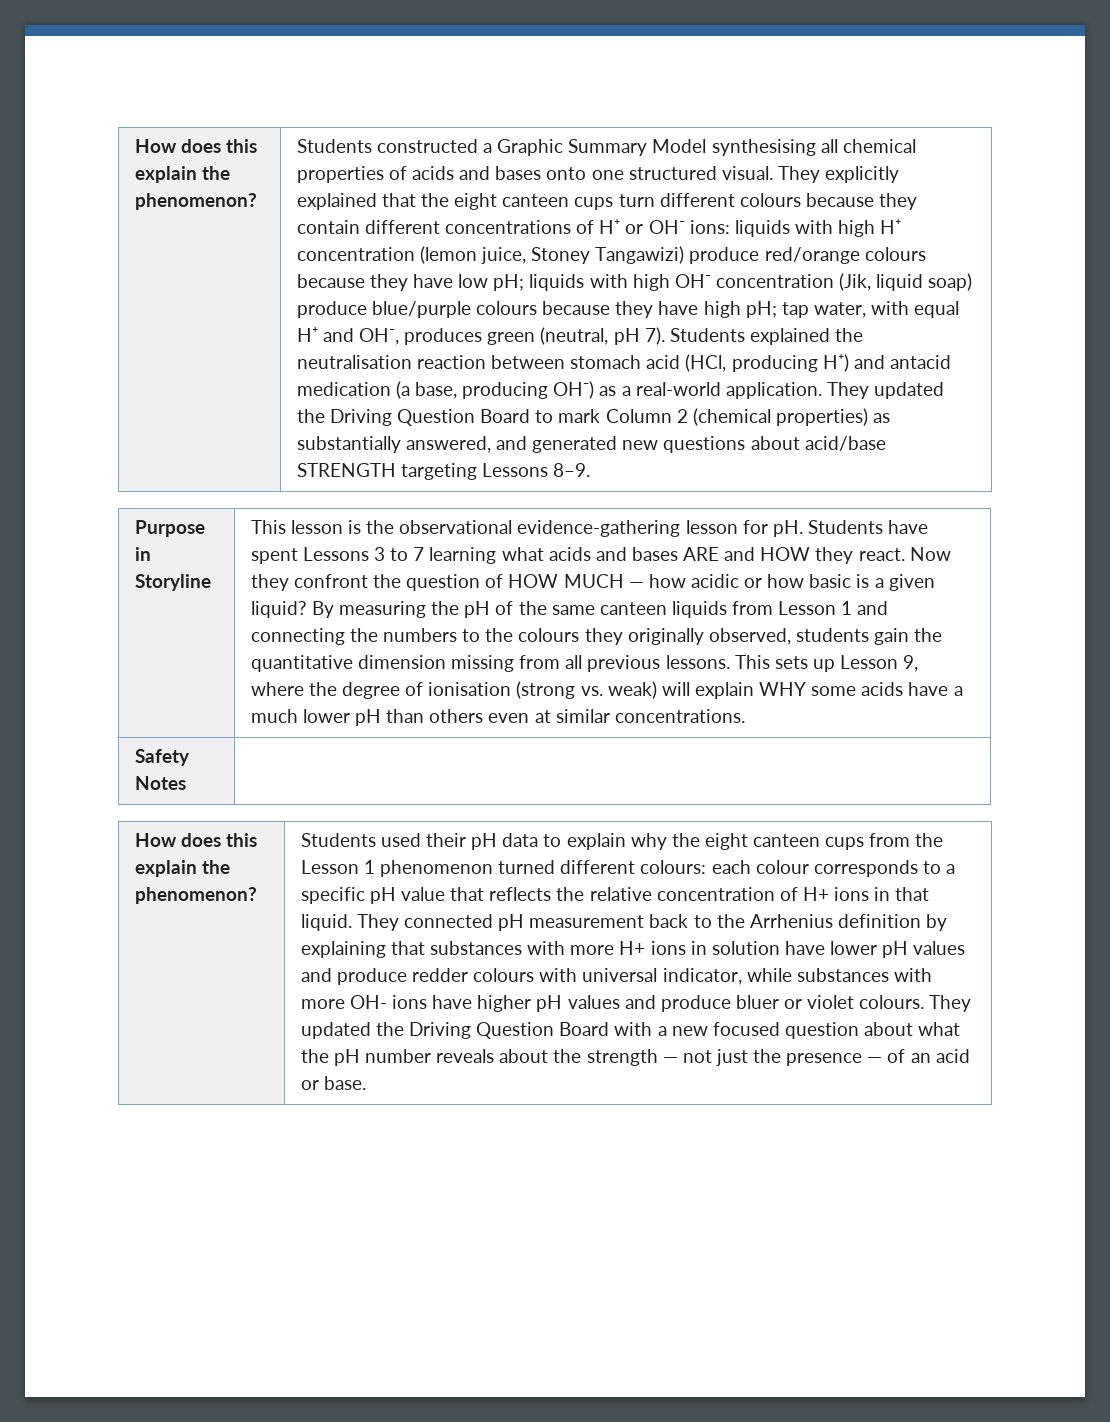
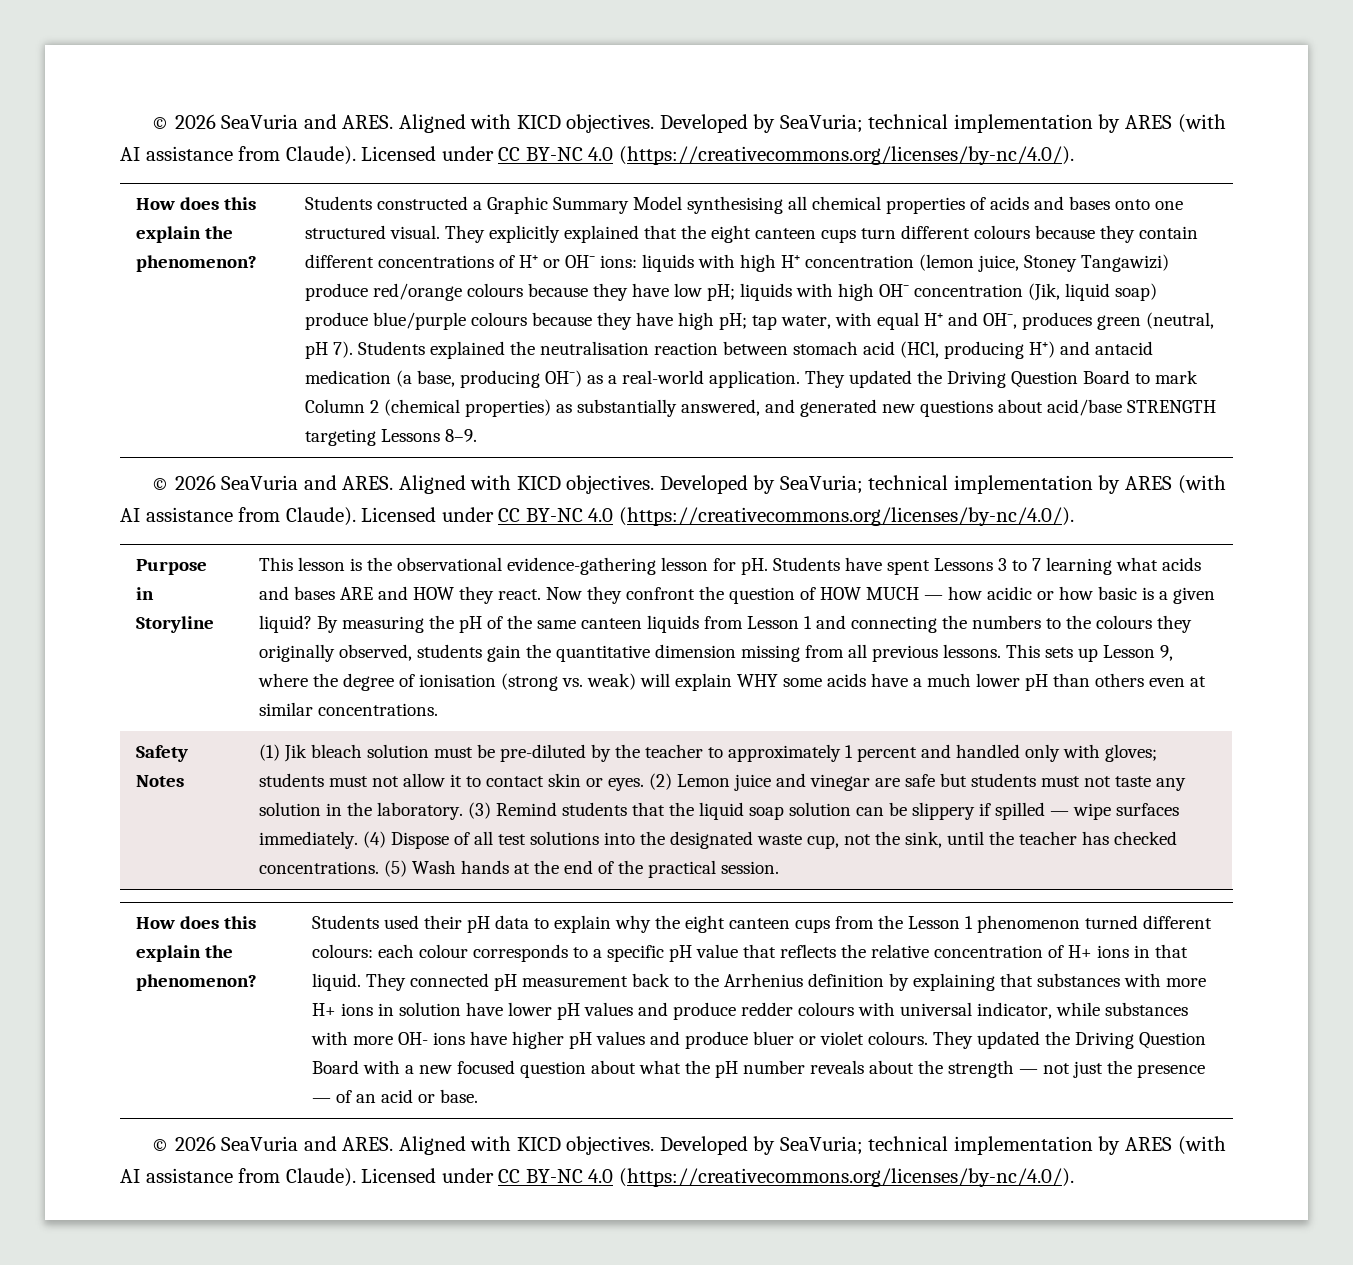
(134, 146) none -> [150,114,1226,133] [120,146,1074,165] © 2026 SeaVuria and ARES. Aligned with KICD objectives. Developed by SeaVuria; technical implementation by ARES (with AI assistance from Claude). Licensed under CC BY-NC 4.0 (https://creativecommons.org/licenses/by-nc/4.0/). //
(591, 470) none -> [150,475,1226,494] [120,507,1074,526] // © 2026 SeaVuria and ARES. Aligned with KICD objectives. Developed by SeaVuria; technical implementation by ARES (with AI assistance from Claude). Licensed under CC BY-NC 4.0 (https://creativecommons.org/licenses/by-nc/4.0/).
(186, 783) none -> [258,744,1157,762] [258,773,1186,791] [258,802,1179,820] [258,831,1177,849] [258,860,779,878] (1) Jik bleach solution must be pre-diluted by the teacher to approximately 1 percent and handled only with gloves; students must not allow it to contact skin or eyes. (2) Lemon juice and vinegar are safe but students must not taste any solution in the laboratory. (3) Remind students that the liquid soap solution can be slippery if spilled — wipe surfaces immediately. (4) Dispose of all test solutions into the designated waste cup, not the sink, until the teacher has checked concentrations. (5) Wash hands at the end of the practical session.
(366, 1083) none -> [150,1136,1226,1155] [120,1168,1074,1187] // © 2026 SeaVuria and ARES. Aligned with KICD objectives. Developed by SeaVuria; technical implementation by ARES (with AI assistance from Claude). Licensed under CC BY-NC 4.0 (https://creativecommons.org/licenses/by-nc/4.0/).

